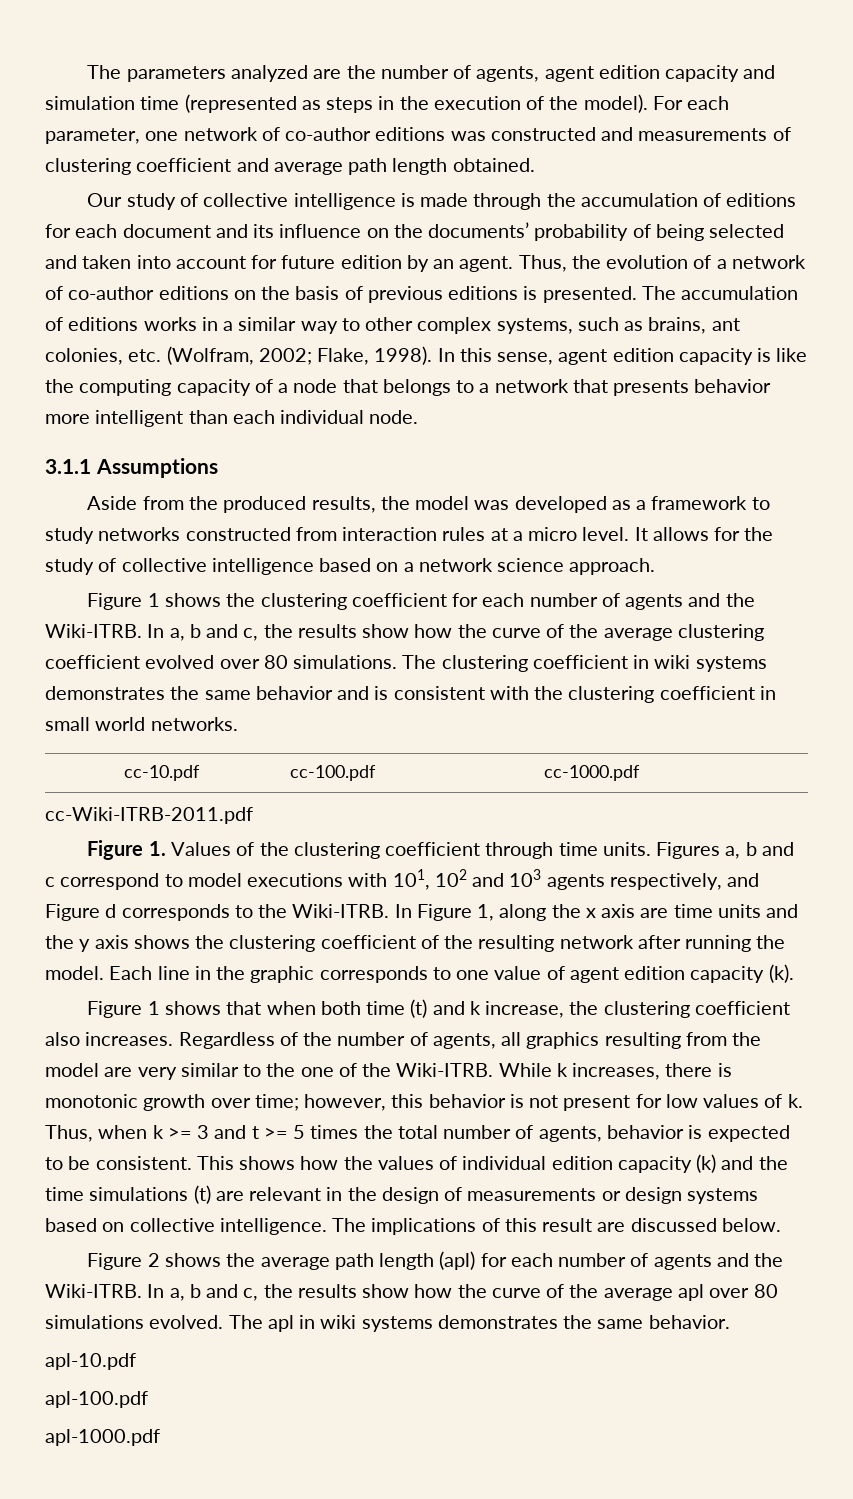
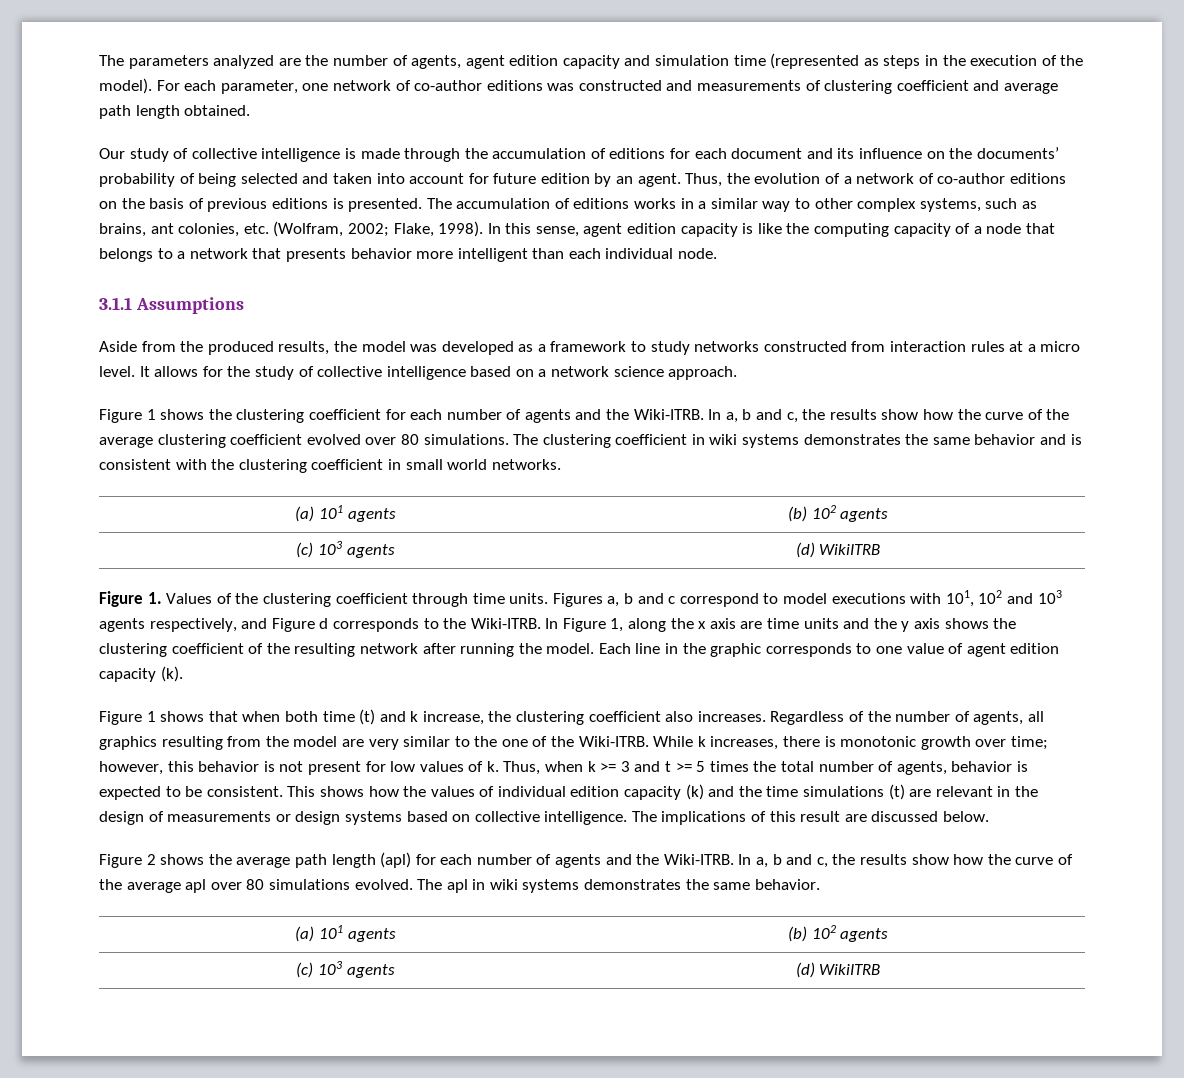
[123,765,200,781] [289,765,376,781] [543,765,640,781] [45,807,253,824] cc-10.pdf | cc-100.pdf | cc-1000.pdf // cc-Wiki-ITRB-2011.pdf -> [295,505,396,522] [787,505,889,522] [296,541,395,558] [795,542,881,558] (a) 101 agents | (b) 102 agents // (c) 103 agents | (d) WikiITRB
[45,1353,136,1370] [45,1391,148,1408] [45,1429,160,1446] // apl-10.pdf // apl-100.pdf // apl-1000.pdf -> [295,925,396,942] [787,925,889,942] [296,961,395,978] [795,962,881,978] // (a) 101 agents | (b) 102 agents // (c) 103 agents | (d) WikiITRB

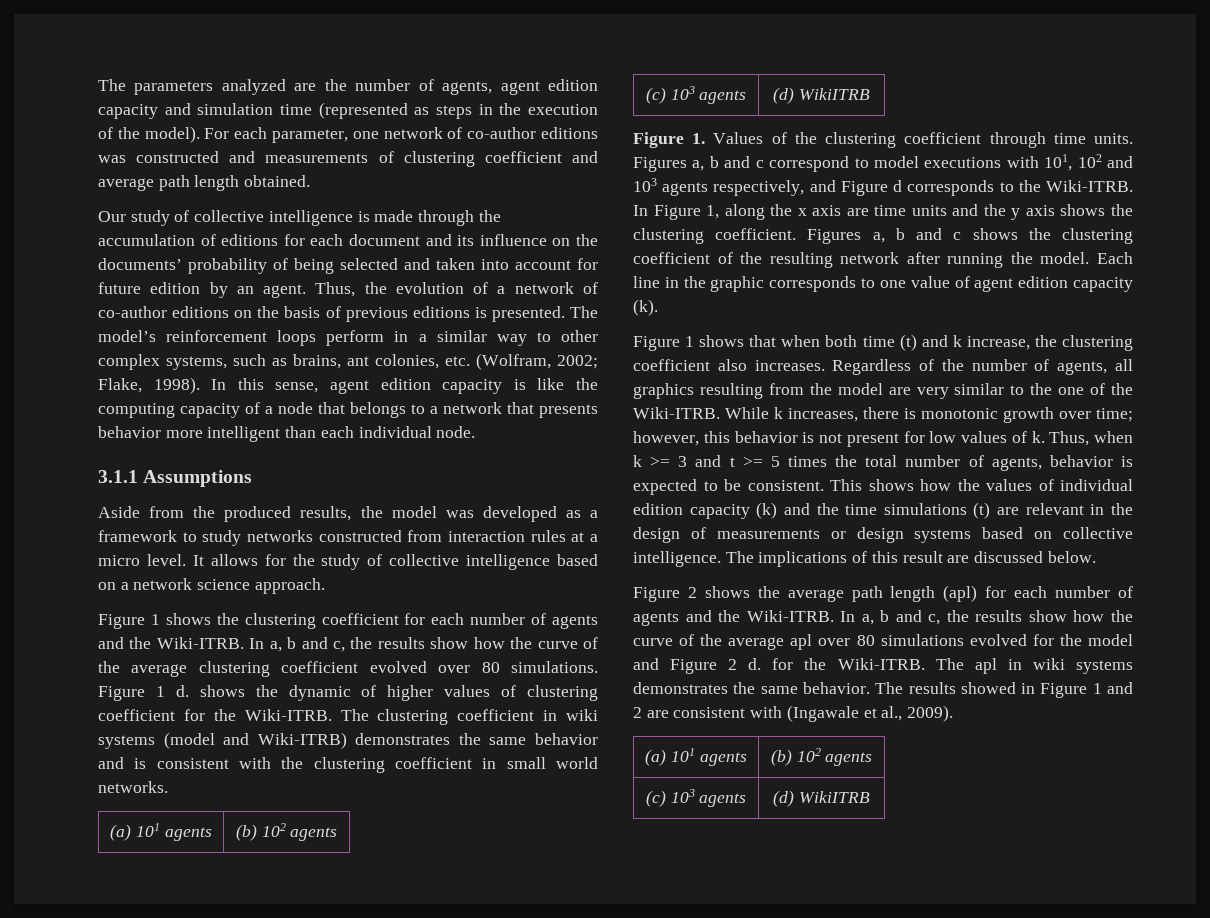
[456,198,677,209] accumulation of editions works -> [98,330,385,346] model’s reinforcement loops perform
(509, 439) none -> [98,685,598,701] [98,709,332,721] Figure 1 d. shows the dynamic of higher values of clustering coefficient for the Wiki-ITRB.
(800, 441) none -> [163,732,347,749] (model and Wiki-ITRB)
(167, 650) none -> [715,228,1133,244] coefficient. Figures a, b and c shows the clustering
[354,879,413,890] evolved. -> [969,634,1133,646] [633,658,925,674] evolved for the model and Figure 2 d. for the Wiki-ITRB.
(820, 884) none -> [875,682,1133,698] [633,705,954,722] The results showed in Figure 1 and 2 are consistent with (Ingawale et al., 2009).

